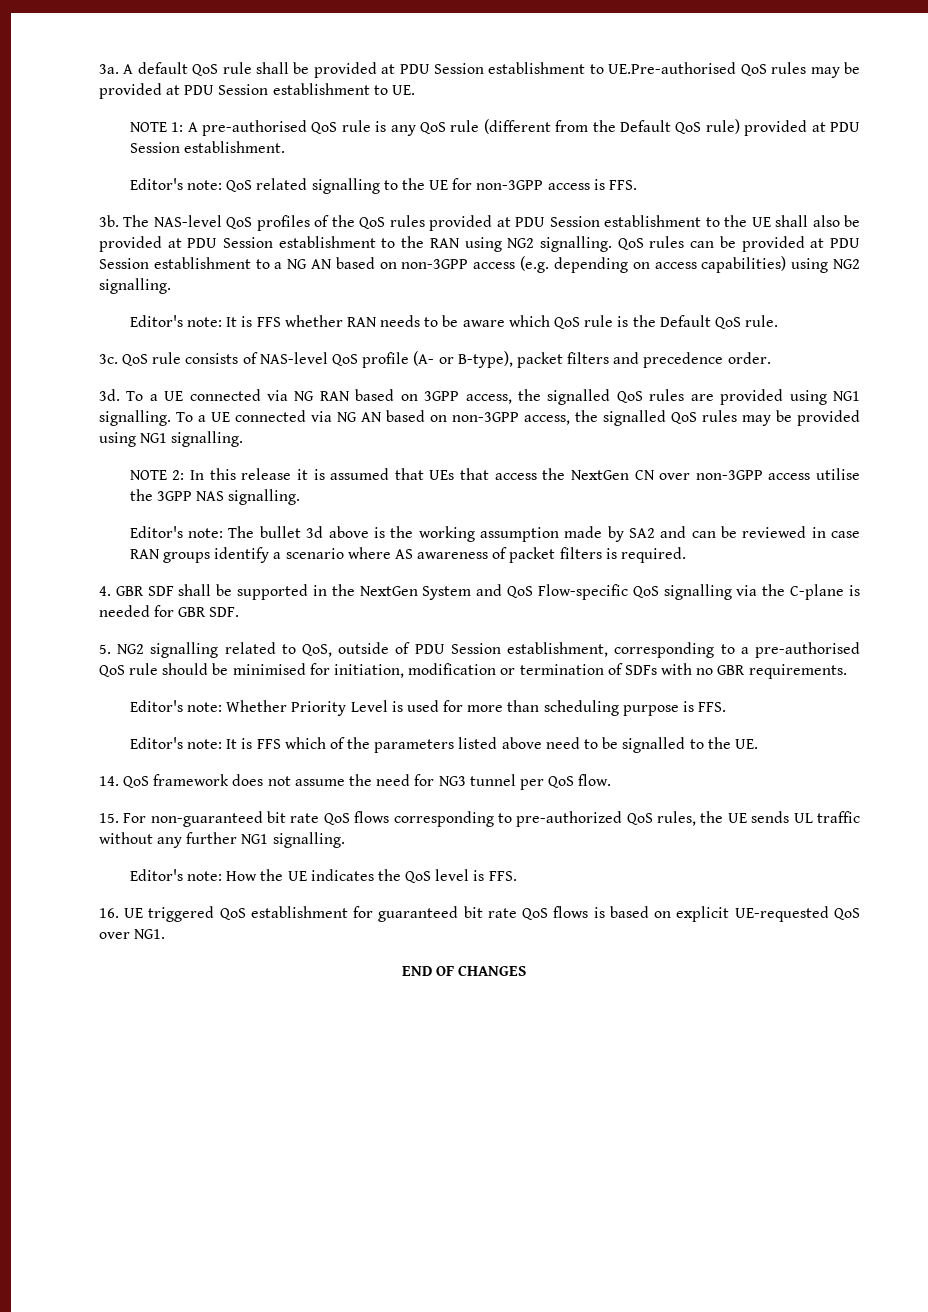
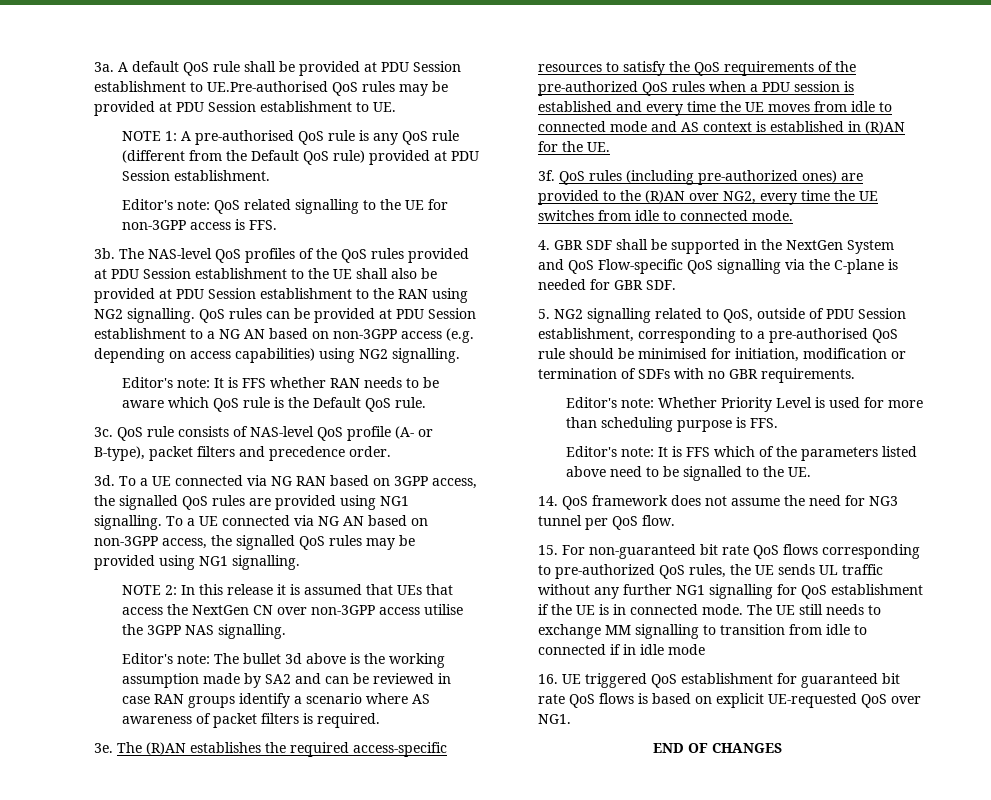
(686, 555) none -> [94,742,448,757] [538,61,857,76] [538,81,855,96] [538,101,893,116] [538,121,906,134] [538,141,611,152] [538,170,864,185] [538,190,879,205] [538,210,794,221] // 3e. The (R)AN establishes the required access-specific resources to satisfy the QoS requirements of the pre-authorized QoS rules when a PDU session is established and every time the UE moves from idle to connected mode and AS context is established in (R)AN for the UE. // 3f. QoS rules (including pre-authorized ones) are provided to the (R)AN over NG2, every time the UE switches from idle to connected mode.
[272,832,345,848] [129,869,517,883] signalling. // Editor's note: How the UE indicates the QoS level is FFS. -> [709,584,924,599] [538,604,882,615] [538,624,868,639] [538,644,706,655] signalling for QoS establishment if the UE is in connected mode. The UE still needs to exchange MM signalling to transition from idle to connected if in idle mode

